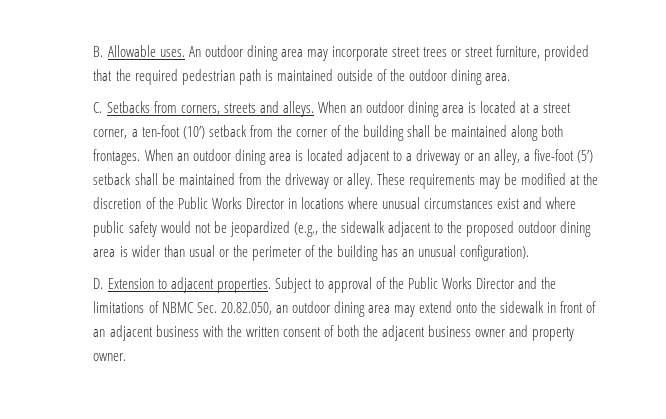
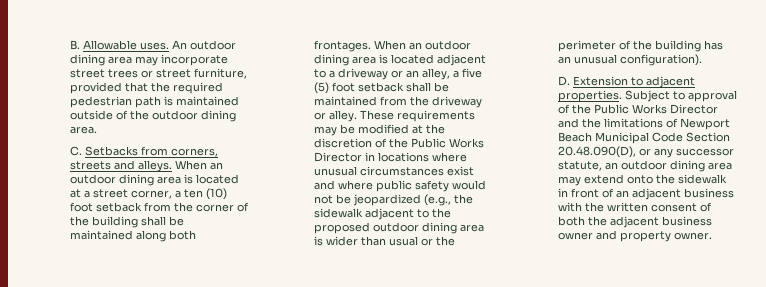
[141,125,205,139] ten-foot (10’) -> [184,188,228,200] [70,202,94,212] ten (10) foot
[534,149,594,163] five-foot (5’) -> [462,68,483,78] [314,82,356,94] five (5) foot
[161,302,272,315] NBMC Sec. 20.82.050, -> [680,118,731,130] [558,132,731,144] [558,146,735,158] [558,161,603,171] Newport Beach Municipal Code Section 20.48.090(D), or any successor statute,

